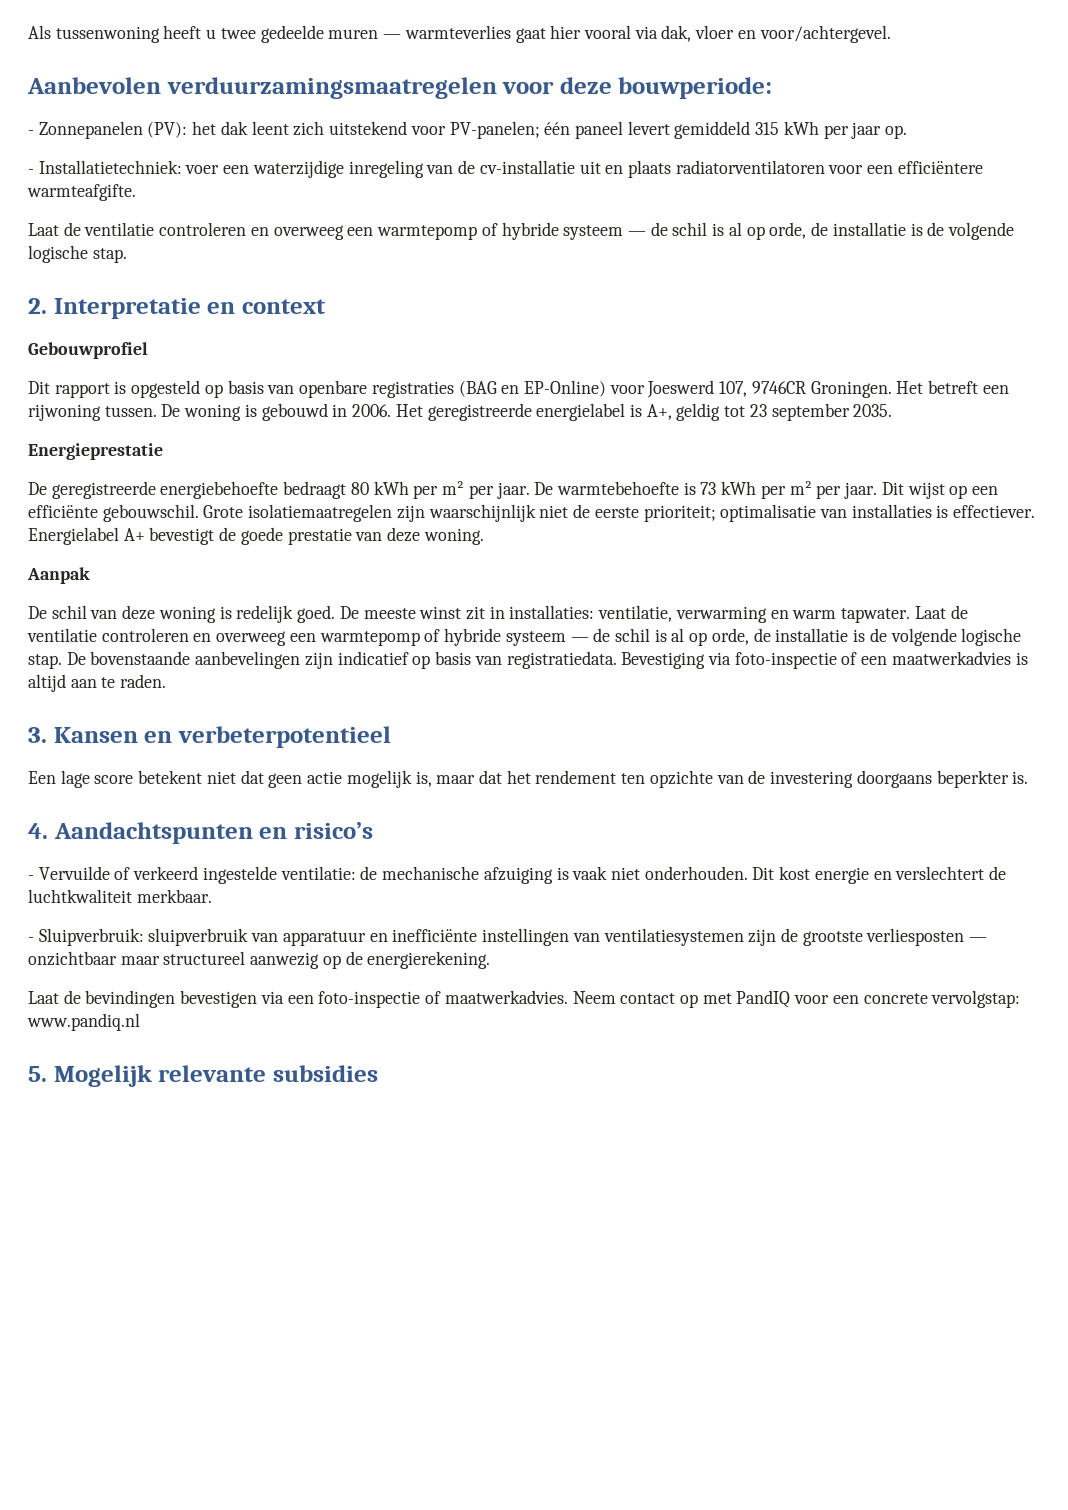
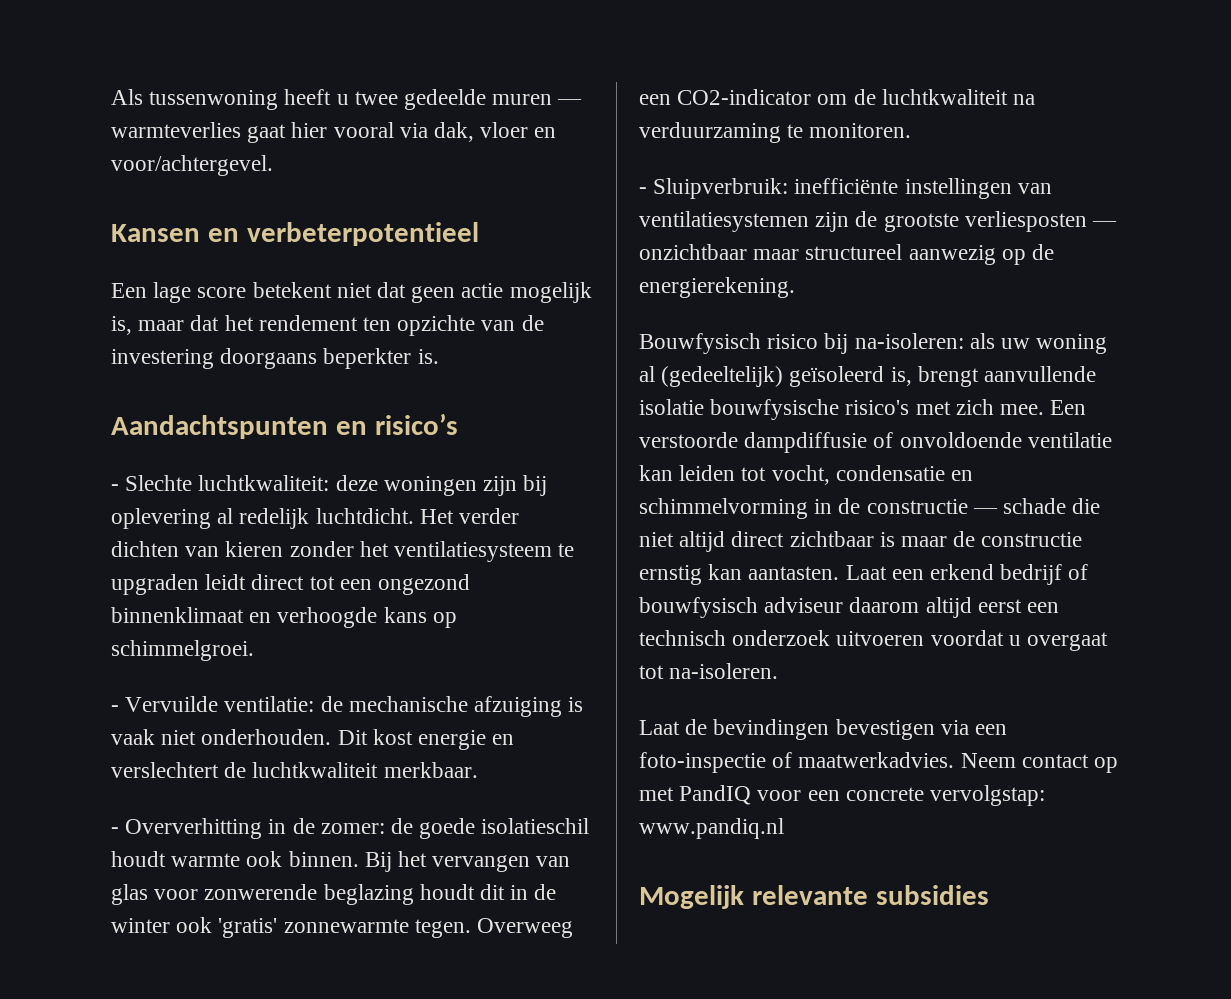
[27,77,773,99] [28,121,908,139] [28,160,983,178] [27,184,136,201] [28,222,1014,240] [28,245,127,263] [28,298,326,319] [28,342,148,359] [28,380,1009,398] [28,403,893,421] [28,443,163,460] [28,481,998,499] [28,504,1036,522] [28,527,484,545] [27,567,90,584] [28,605,968,623] [27,628,1022,646] [28,651,1028,669] [28,674,167,692] [28,727,47,743] Aanbevolen verduurzamingsmaatregelen voor deze bouwperiode: // - Zonnepanelen (PV): het dak leent zich uitstekend voor PV-panelen; één paneel levert gemiddeld 315 kWh per jaar op. // - Installatietechniek: voer een waterzijdige inregeling van de cv-installatie uit en plaats radiatorventilatoren voor een efficiëntere warmteafgifte. // Laat de ventilatie controleren en overweeg een warmtepomp of hybride systeem — de schil is al op orde, de installatie is de volgende logische stap. // 2. Interpretatie en context // Gebouwprofiel // Dit rapport is opgesteld op basis van openbare registraties (BAG en EP-Online) voor Joeswerd 107, 9746CR Groningen. Het betreft een rijwoning tussen. De woning is gebouwd in 2006. Het geregistreerde energielabel is A+, geldig tot 23 september 2035. // Energieprestatie // De geregistreerde energiebehoefte bedraagt 80 kWh per m² per jaar. De warmtebehoefte is 73 kWh per m² per jaar. Dit wijst op een efficiënte gebouwschil. Grote isolatiemaatregelen zijn waarschijnlijk niet de eerste prioriteit; optimalisatie van installaties is effectiever. Energielabel A+ bevestigt de goede prestatie van deze woning. // Aanpak // De schil van deze woning is redelijk goed. De meeste winst zit in installaties: ventilatie, verwarming en warm tapwater. Laat de ventilatie controleren en overweeg een warmtepomp of hybride systeem — de schil is al op orde, de installatie is de volgende logische stap. De bovenstaande aanbevelingen zijn indicatief op basis van registratiedata. Bevestiging via foto-inspectie of een maatwerkadvies is altijd aan te raden. // 3. -> (273, 165) none
[28,823,48,839] 4. -> (439, 356) none
(373, 830) none -> [111,475,548,496] [111,508,520,529] [111,541,575,562] [111,574,471,595] [111,607,457,628] [111,640,254,661] // - Slechte luchtkwaliteit: deze woningen zijn bij oplevering al redelijk luchtdicht. Het verder dichten van kieren zonder het ventilatiesysteem te upgraden leidt direct tot een ongezond binnenklimaat en verhoogde kans op schimmelgroei.
[114,866,277,884] of verkeerd ingestelde -> (219, 704) none
[38,928,388,946] Sluipverbruik: sluipverbruik van apparatuur en -> [125,818,590,839] [111,851,571,872] [111,884,557,905] [111,917,574,938] [639,89,1036,105] [639,122,912,143] [639,178,789,199] Oververhitting in de zomer: de goede isolatieschil houdt warmte ook binnen. Bij het vervangen van glas voor zonwerende beglazing houdt dit in de winter ook 'gratis' zonnewarmte tegen. Overweeg een CO2-indicator om de luchtkwaliteit na verduurzaming te monitoren. // - Sluipverbruik:
(491, 960) none -> [639,333,1108,354] [639,366,1097,387] [639,399,1087,420] [639,432,1112,453] [639,465,974,485] [639,498,1101,519] [639,531,1083,552] [639,564,1089,585] [639,597,1060,618] [639,630,1109,651] [639,663,779,679] // Bouwfysisch risico bij na-isoleren: als uw woning al (gedeeltelijk) geïsoleerd is, brengt aanvullende isolatie bouwfysische risico's met zich mee. Een verstoorde dampdiffusie of onvoldoende ventilatie kan leiden tot vocht, condensatie en schimmelvorming in de constructie — schade die niet altijd direct zichtbaar is maar de constructie ernstig kan aantasten. Laat een erkend bedrijf of bouwfysisch adviseur daarom altijd eerst een technisch onderzoek uitvoeren voordat u overgaat tot na-isoleren.
[28,1066,47,1082] 5. -> (784, 828) none

